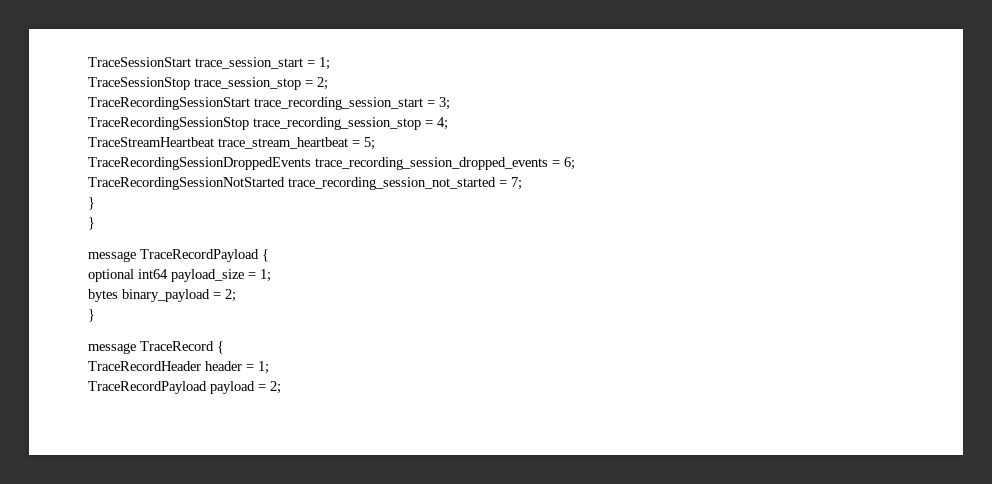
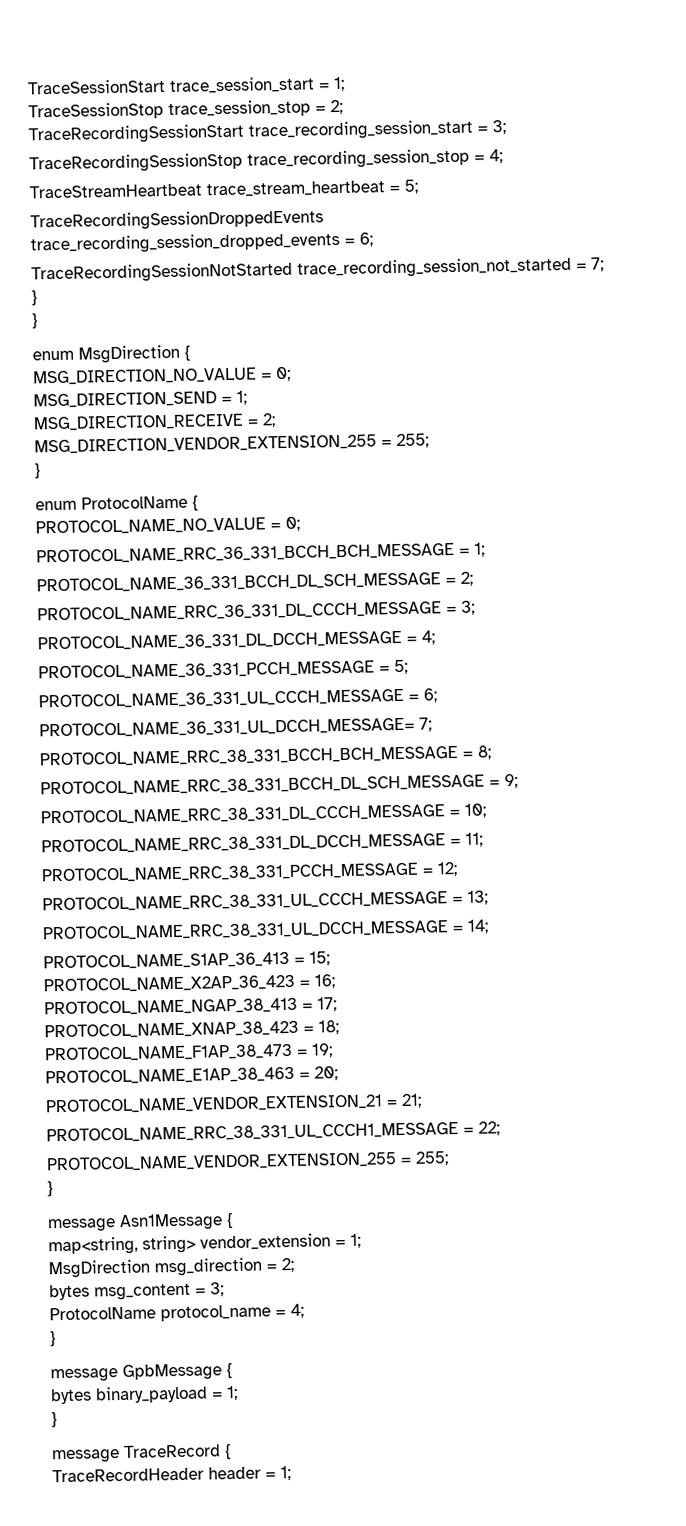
[88,249,269,262] [88,269,271,282] message TraceRecordPayload { // optional int64 payload_size = 1; -> [32,344,190,364] [33,366,291,386] [33,390,247,409] [33,413,276,432] [34,433,429,455] [34,463,40,479] [35,495,198,511] [35,516,300,536] [36,542,485,565] [36,571,473,594] [37,600,475,623] [37,630,435,652] [38,659,408,681] [38,688,437,710] [39,717,432,739] [39,745,491,768] [40,773,518,797] [40,803,486,826] [41,832,483,855] [41,862,458,884] [42,890,488,913] [42,919,489,942] [43,951,330,971] [43,974,335,994] [44,997,337,1017] [44,1020,339,1040] [44,1043,333,1063] [45,1066,338,1086] [45,1093,422,1115] [46,1121,500,1144] [46,1151,449,1173] [47,1181,53,1197] [47,1213,233,1233] [48,1233,361,1256] [48,1257,294,1279] [49,1282,224,1301] [49,1303,304,1322] [49,1331,56,1347] [50,1363,232,1383] enum MsgDirection { // MSG_DIRECTION_NO_VALUE = 0; // MSG_DIRECTION_SEND = 1; // MSG_DIRECTION_RECEIVE = 2; // MSG_DIRECTION_VENDOR_EXTENSION_255 = 255; // } // enum ProtocolName { // PROTOCOL_NAME_NO_VALUE = 0; // PROTOCOL_NAME_RRC_36_331_BCCH_BCH_MESSAGE = 1; // PROTOCOL_NAME_36_331_BCCH_DL_SCH_MESSAGE = 2; // PROTOCOL_NAME_RRC_36_331_DL_CCCH_MESSAGE = 3; // PROTOCOL_NAME_36_331_DL_DCCH_MESSAGE = 4; // PROTOCOL_NAME_36_331_PCCH_MESSAGE = 5; // PROTOCOL_NAME_36_331_UL_CCCH_MESSAGE = 6; // PROTOCOL_NAME_36_331_UL_DCCH_MESSAGE= 7; // PROTOCOL_NAME_RRC_38_331_BCCH_BCH_MESSAGE = 8; // PROTOCOL_NAME_RRC_38_331_BCCH_DL_SCH_MESSAGE = 9; // PROTOCOL_NAME_RRC_38_331_DL_CCCH_MESSAGE = 10; // PROTOCOL_NAME_RRC_38_331_DL_DCCH_MESSAGE = 11; // PROTOCOL_NAME_RRC_38_331_PCCH_MESSAGE = 12; // PROTOCOL_NAME_RRC_38_331_UL_CCCH_MESSAGE = 13; // PROTOCOL_NAME_RRC_38_331_UL_DCCH_MESSAGE = 14; // PROTOCOL_NAME_S1AP_36_413 = 15; // PROTOCOL_NAME_X2AP_36_423 = 16; // PROTOCOL_NAME_NGAP_38_413 = 17; // PROTOCOL_NAME_XNAP_38_423 = 18; // PROTOCOL_NAME_F1AP_38_473 = 19; // PROTOCOL_NAME_E1AP_38_463 = 20; // PROTOCOL_NAME_VENDOR_EXTENSION_21 = 21; // PROTOCOL_NAME_RRC_38_331_UL_CCCH1_MESSAGE = 22; // PROTOCOL_NAME_VENDOR_EXTENSION_255 = 255; // } // message Asn1Message { // map<string, string> vendor_extension = 1; // MsgDirection msg_direction = 2; // bytes msg_content = 3; // ProtocolName protocol_name = 4; // } // message GpbMessage {
[225,289,236,302] 2; -> [226,1385,238,1401] 1;
[88,381,281,394] // TraceRecordPayload payload = 2; -> (291, 1473) none

